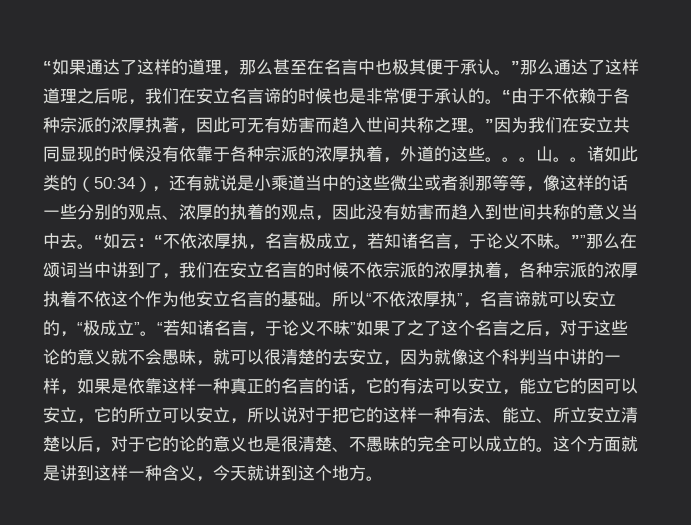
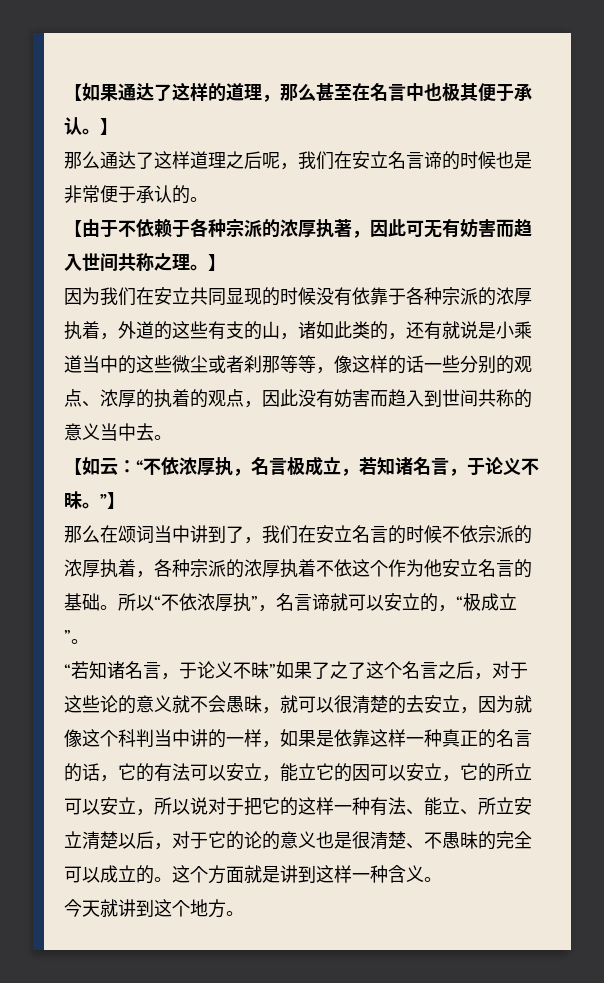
[43,61,52,73] “ -> [64,84,82,101] 【
[511,61,520,73] ” -> [100,118,118,135] 】 //
[502,90,511,102] “ -> [64,220,82,237] // 【
[485,119,494,131] ” -> [208,254,226,271] 】 //
[485,146,587,162] 。。。山。。 -> [208,321,298,340] 有支的山，
[77,176,152,192] （50:34） -> (388, 330) none
[94,235,103,247] “ -> [64,458,82,475] // 【
[571,235,586,247] ”” -> [100,492,125,509] ”】 //
(157, 333) none -> (89, 641) //
[196,476,213,482] ， -> [424,877,442,882] 。 //

